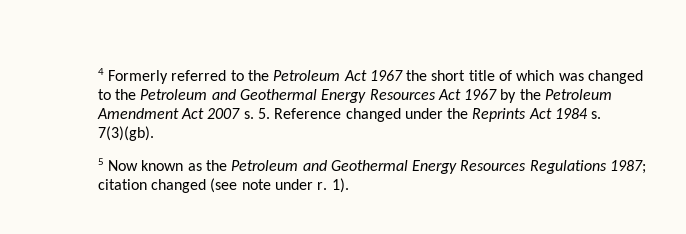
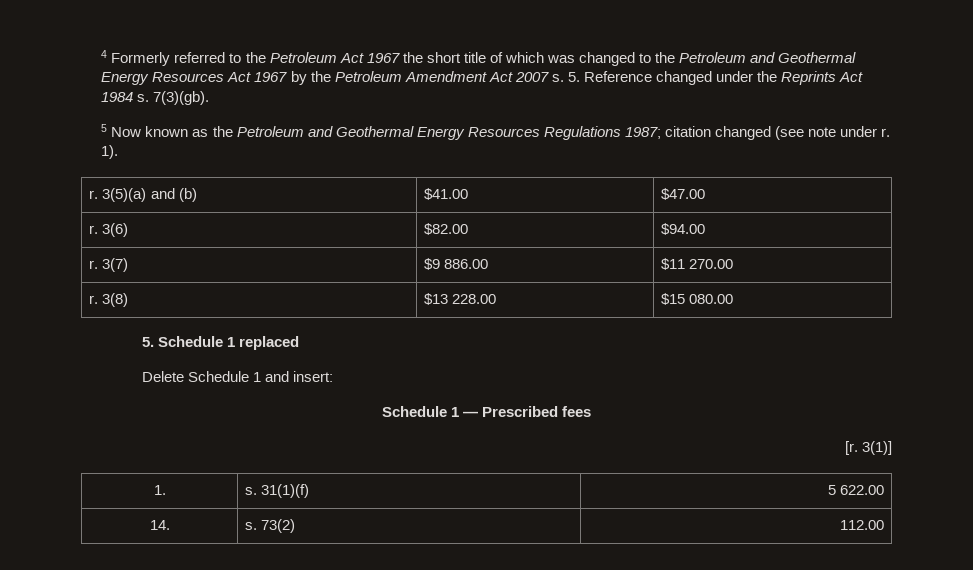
(349, 185) none -> [89,188,197,202] [424,188,469,200] [661,188,706,200] [89,223,129,237] [424,223,469,235] [661,223,706,235] [89,258,129,272] [424,258,489,270] [661,258,734,270] [89,293,129,307] [424,293,497,305] [661,293,734,305] [141,336,300,350] [141,371,334,382] [381,406,592,417] [844,441,892,455] [153,485,166,495] [245,484,310,498] [827,485,884,495] [149,520,170,530] [245,519,296,533] [839,520,884,530] // r. 3(5)(a) and (b) | $41.00 | $47.00 // r. 3(6) | $82.00 | $94.00 // r. 3(7) | $9 886.00 | $11 270.00 // r. 3(8) | $13 228.00 | $15 080.00 // 5. Schedule 1 replaced // Delete Schedule 1 and insert: // Schedule 1 — Prescribed fees // [r. 3(1)] // 1. | s. 31(1)(f) | 5 622.00 // 14. | s. 73(2) | 112.00

